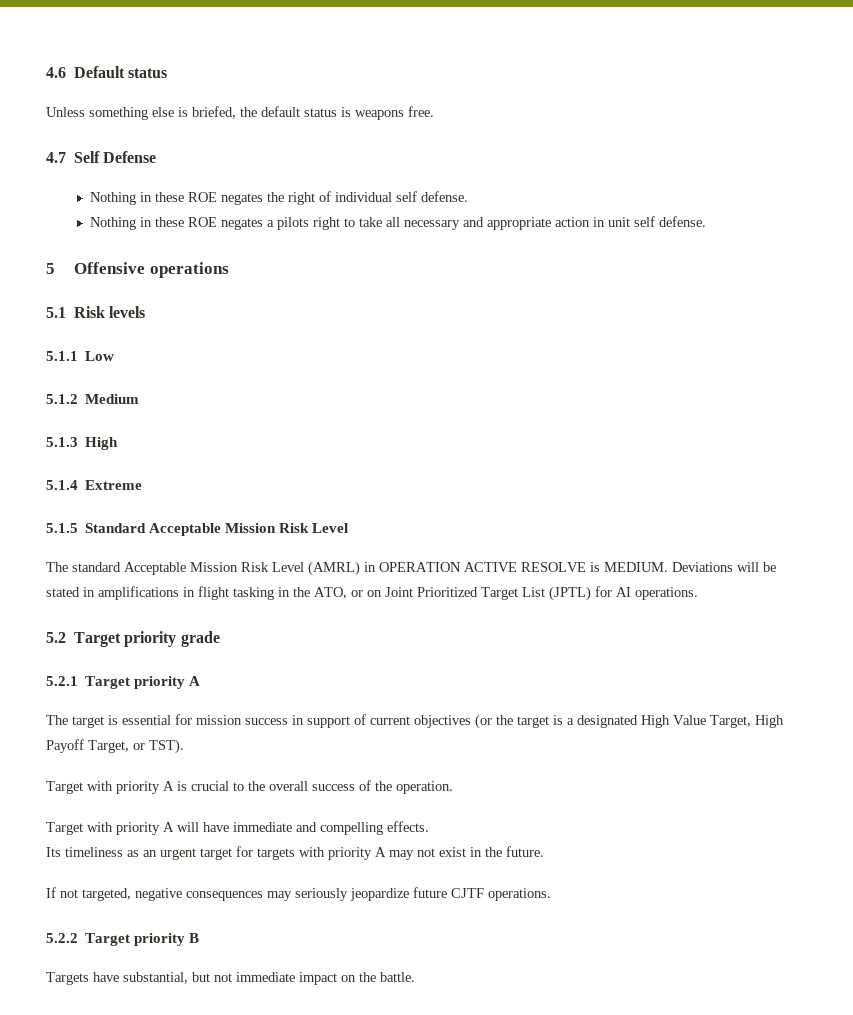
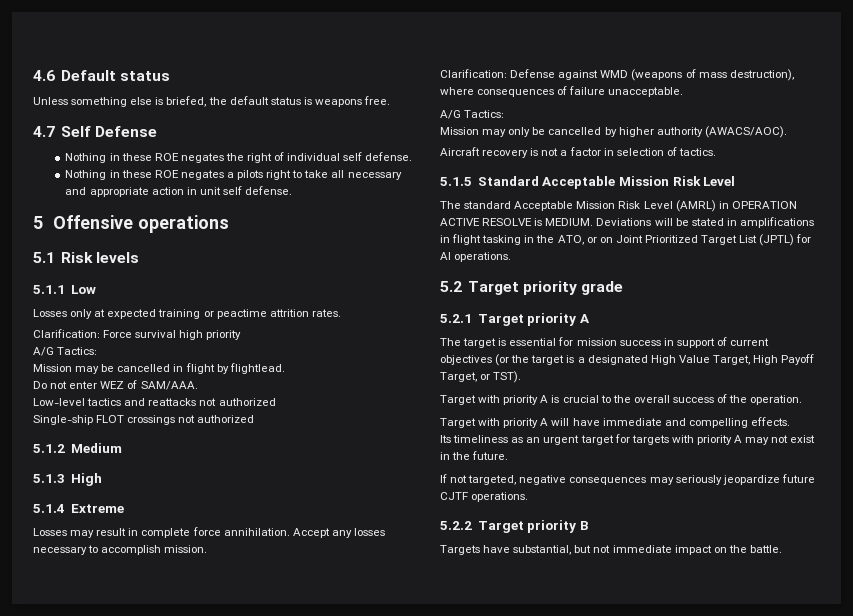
(115, 356) none -> [33,309,341,319] [33,329,242,340] [33,347,98,356] [33,363,285,374] [33,380,198,390] [33,398,276,406] [33,415,255,425] // Losses only at expected training or peactime attrition rates. // Clarification: Force survival high priority // A/G Tactics: // Mission may be cancelled in flight by flightlead. // Do not enter WEZ of SAM/AAA. // Low-level tactics and reattacks not authorized // Single-ship FLOT crossings not authorized
(143, 485) none -> [33,527,385,538] [33,545,208,555] [440,69,794,81] [440,86,684,97] [440,110,505,119] [440,126,787,138] [440,147,716,158] // Losses may result in complete force annihilation. Accept any losses necessary to accomplish mission. // Clarification: Defense against WMD (weapons of mass destruction), where consequences of failure unacceptable. // A/G Tactics: // Mission may only be cancelled by higher authority (AWACS/AOC). // Aircraft recovery is not a factor in selection of tactics.

